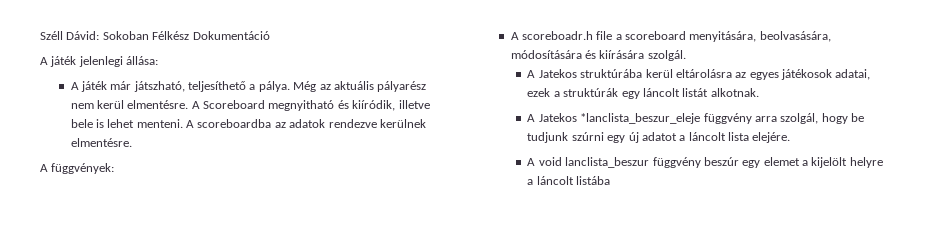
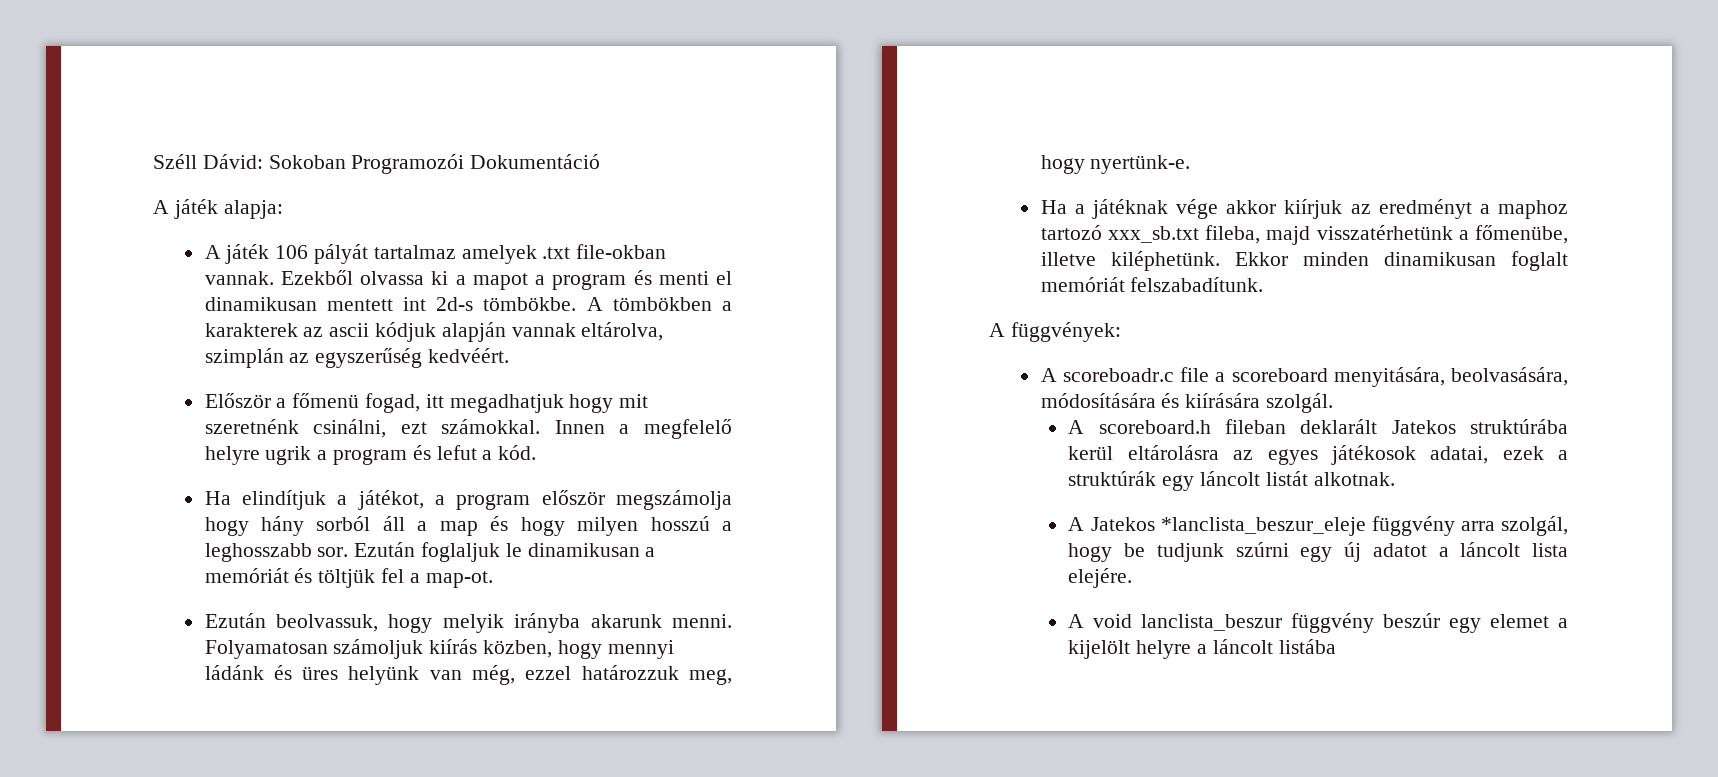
[152,31,190,40] Félkész -> [351,154,465,174] Programozói
[78,56,159,67] [70,81,427,92] [70,100,430,111] [70,119,426,128] [70,138,132,147] jelenlegi állása: // A játék már játszható, teljesíthető a pálya. Még az aktuális pályarész nem kerül elmentésre. A Scoreboard megnyitható és kiíródik, illetve bele is lehet menteni. A scoreboardba az adatok rendezve kerülnek elmentésre. -> [223,200,283,219] [204,244,667,264] [204,270,732,290] [204,297,733,311] [204,322,664,342] [204,348,509,368] [204,393,649,413] [204,419,732,439] [204,445,537,465] [204,490,732,510] [204,516,732,536] [204,542,656,562] [204,568,493,588] [204,613,732,633] [204,639,674,659] [204,665,733,685] [1040,155,1191,174] [1040,199,1568,219] [1040,225,1568,245] [1040,251,1568,271] [1040,277,1264,292] alapja: // A játék 106 pályát tartalmaz amelyek .txt file-okban vannak. Ezekből olvassa ki a mapot a program és menti el dinamikusan mentett int 2d-s tömbökbe. A tömbökben a karakterek az ascii kódjuk alapján vannak eltárolva, szimplán az egyszerűség kedvéért. // Először a főmenü fogad, itt megadhatjuk hogy mit szeretnénk csinálni, ezt számokkal. Innen a megfelelő helyre ugrik a program és lefut a kód. // Ha elindítjuk a játékot, a program először megszámolja hogy hány sorból áll a map és hogy milyen hosszú a leghosszabb sor. Ezután foglaljuk le dinamikusan a memóriát és töltjük fel a map-ot. // Ezután beolvassuk, hogy melyik irányba akarunk menni. Folyamatosan számoljuk kiírás közben, hogy mennyi ládánk és üres helyünk van még, ezzel határozzuk meg, hogy nyertünk-e. // Ha a játéknak vége akkor kiírjuk az eredményt a maphoz tartozó xxx_sb.txt fileba, majd visszatérhetünk a főmenübe, illetve kiléphetünk. Ekkor minden dinamikusan foglalt memóriát felszabadítunk.
[521,31,593,40] scoreboadr.h -> [1062,368,1174,382] scoreboadr.c
(536, 74) none -> [1098,419,1378,434] scoreboard.h fileban deklarált

